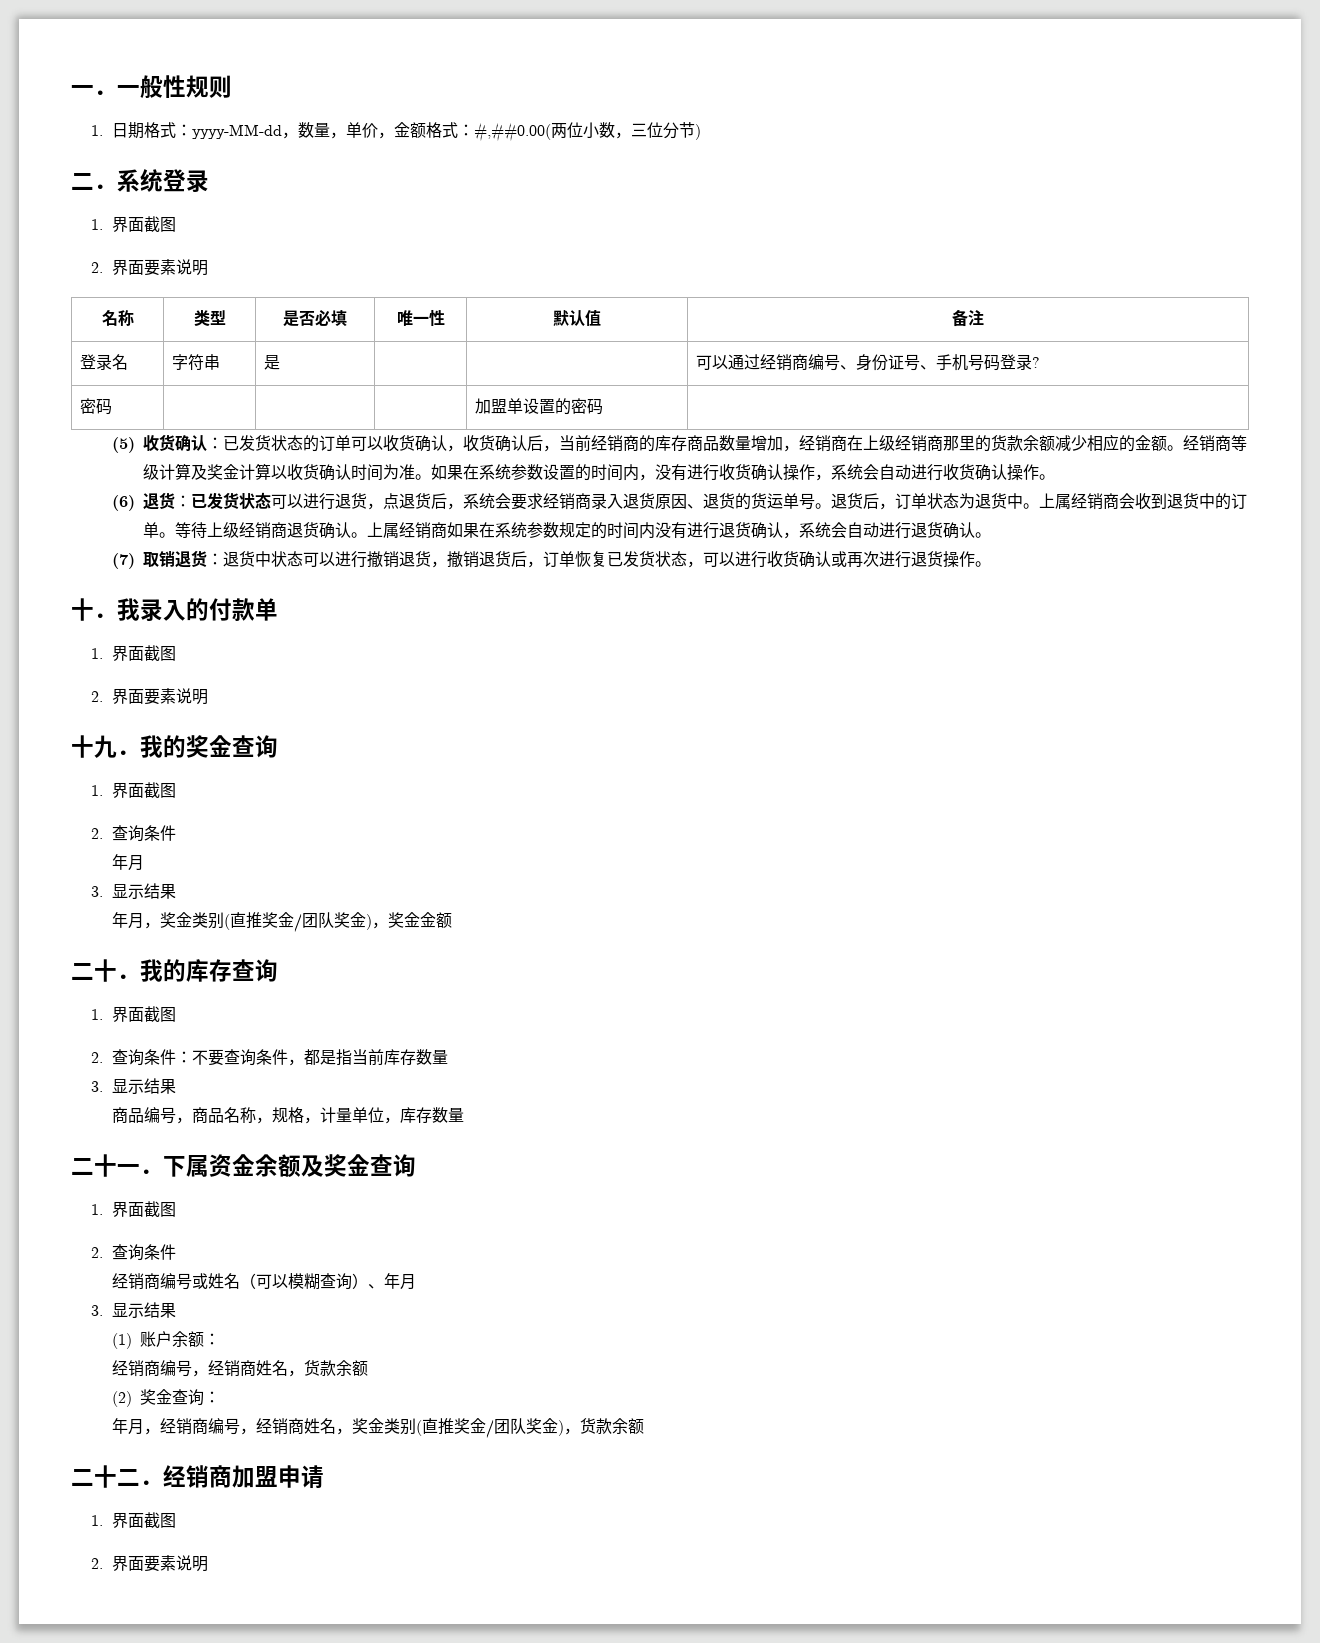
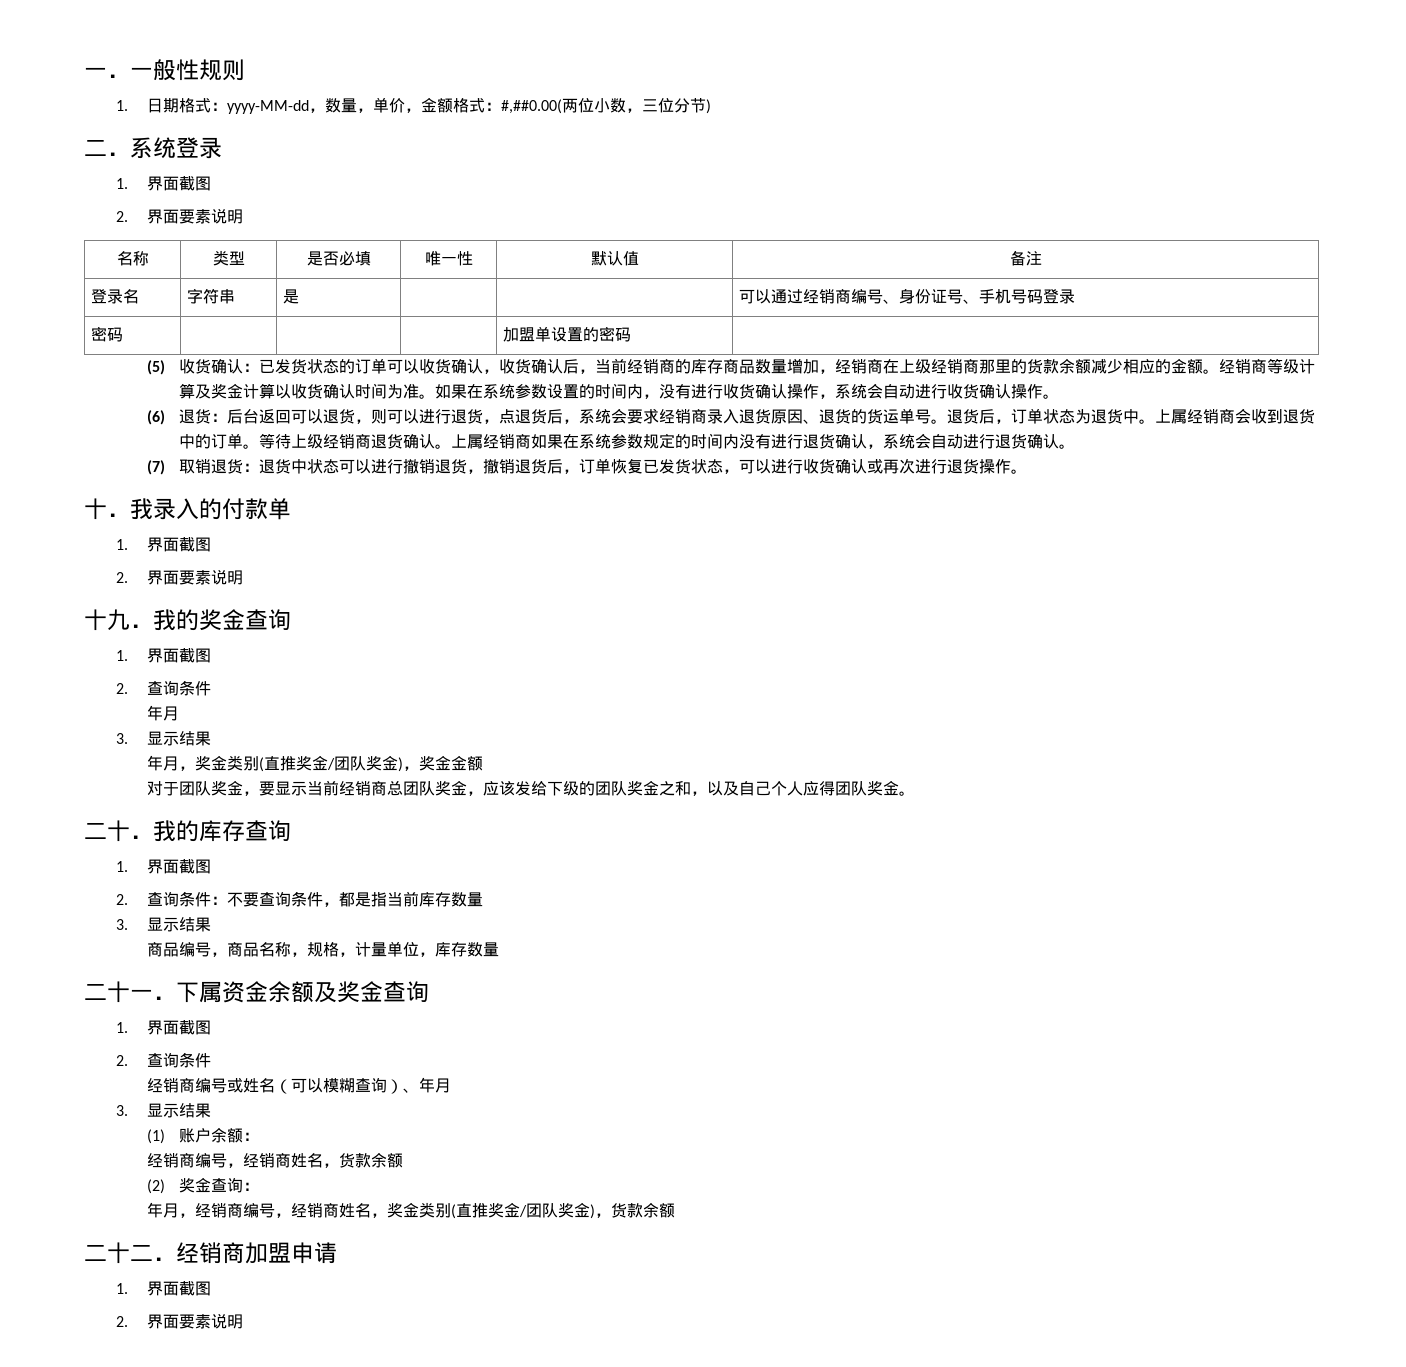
[1031,357,1040,368] ? -> (1075, 296) none
[190,492,271,510] 已发货状态 -> [226,409,387,424] 后台返回可以退货，则
(452, 920) none -> [147,780,916,796] // 对于团队奖金，要显示当前经销商总团队奖金，应该发给下级的团队奖金之和，以及自己个人应得团队奖金。

